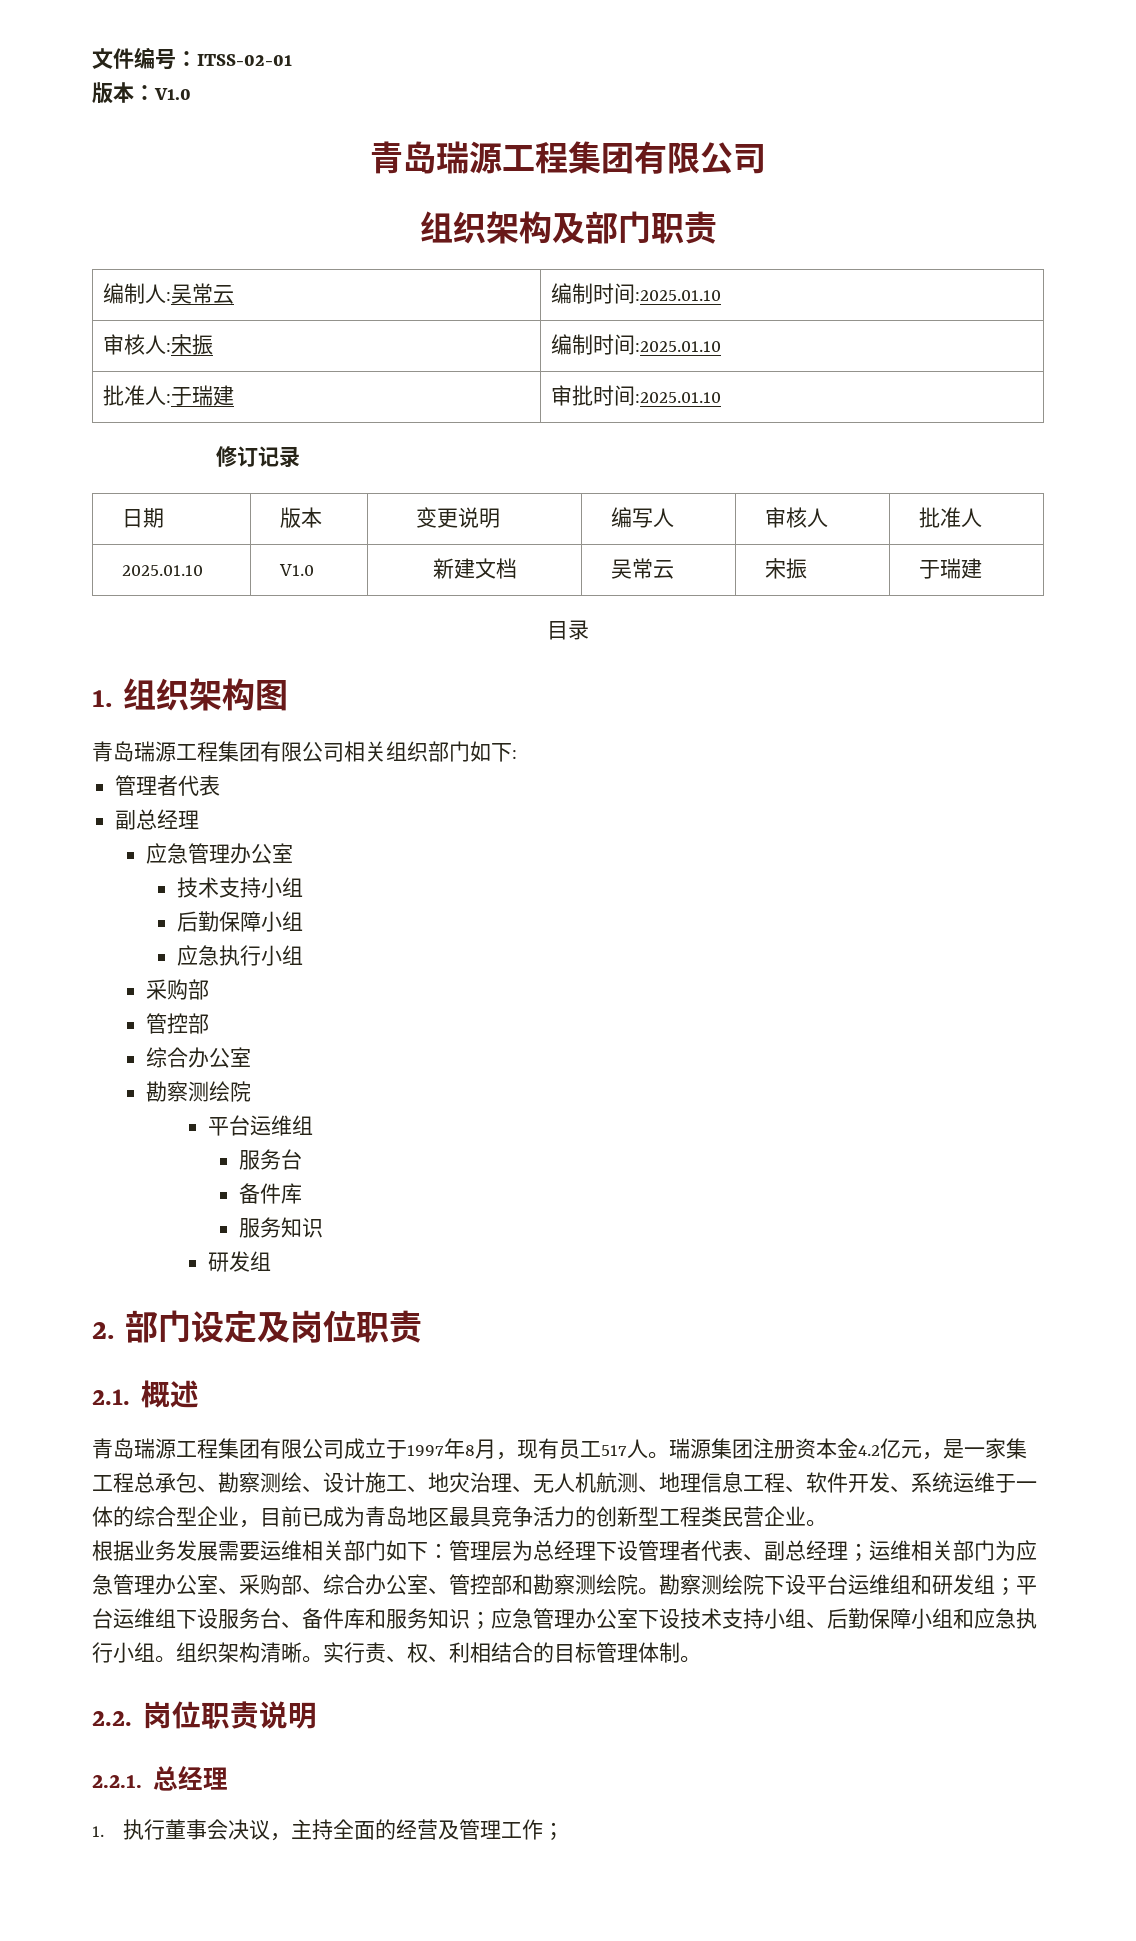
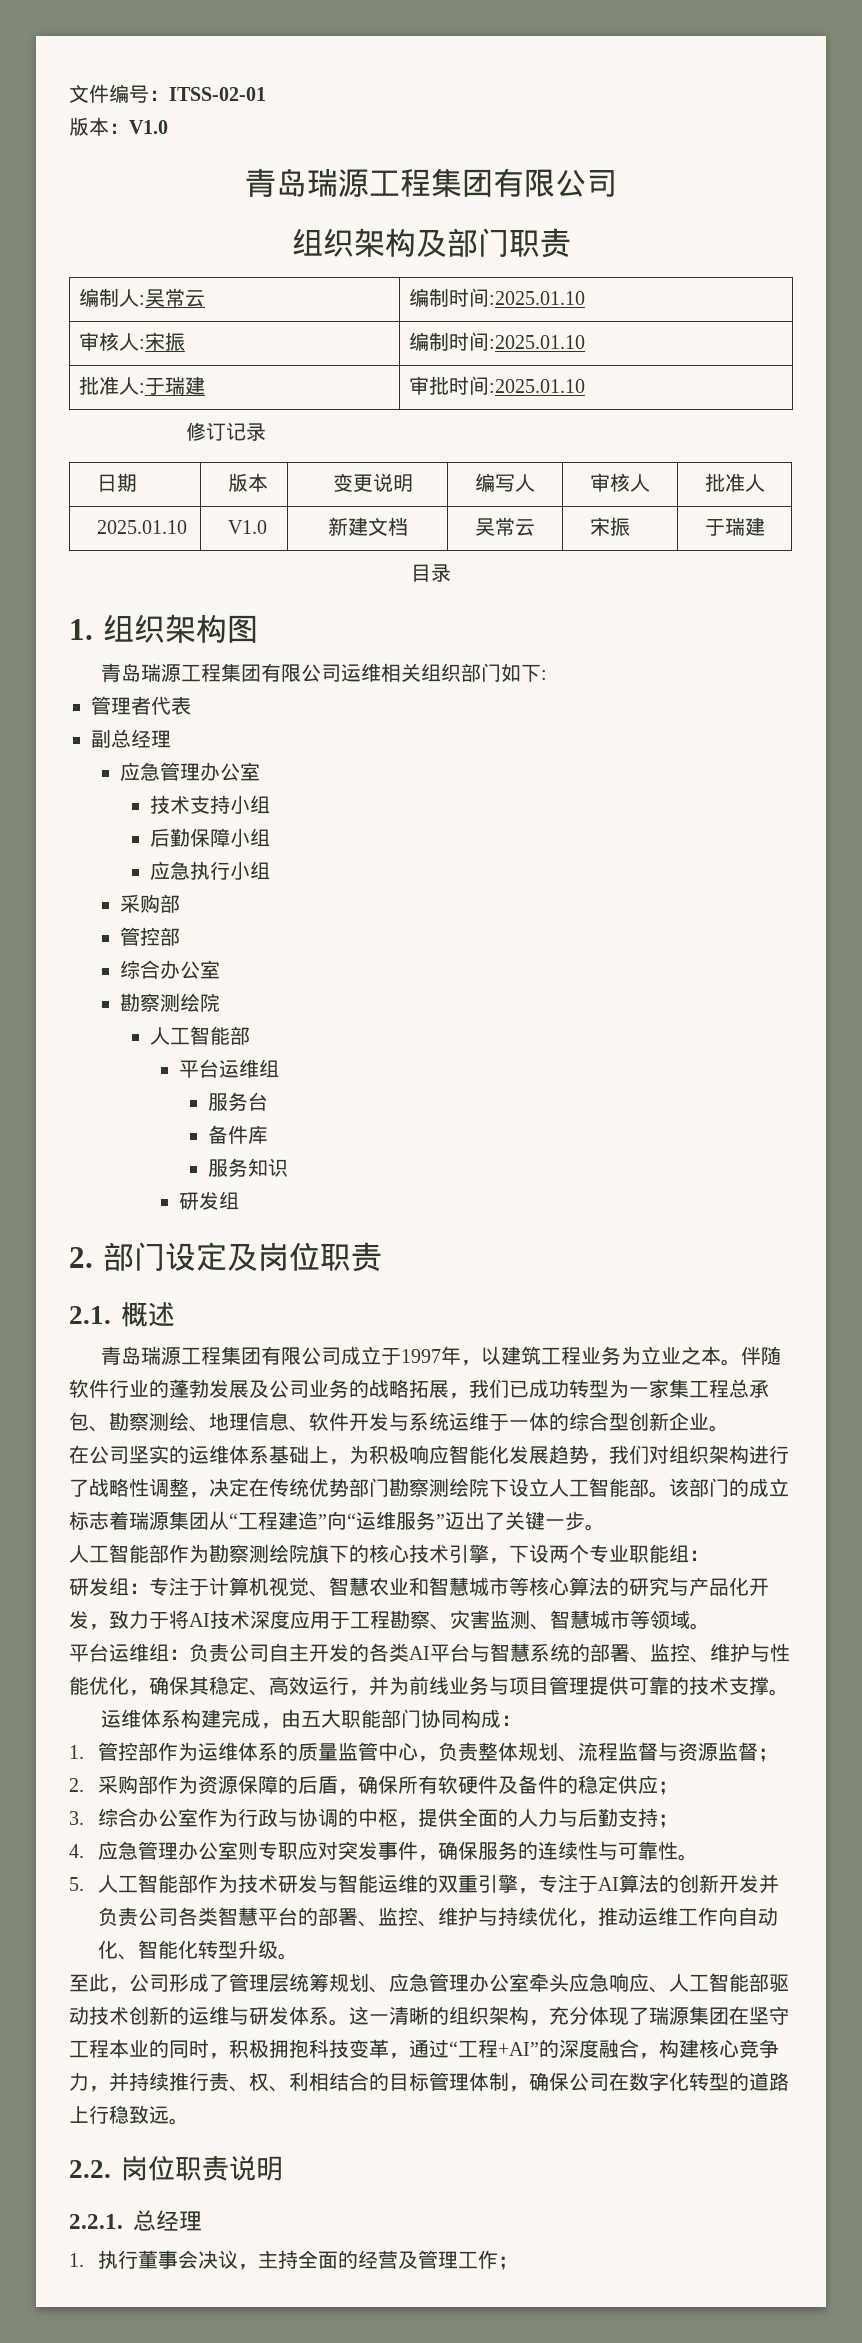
(344, 752) none -> [340,663,381,682] 运维
(252, 1091) none -> [149,1026,250,1045] // 人工智能部
[465,1438,964,1460] 8月，现有员工517人。瑞源集团注册资本金4.2亿元，是 -> [460,1346,781,1366] [69,1379,629,1399] ，以建筑工程业务为立业之本。伴随软件行业的蓬勃发展及公司业务的战略拓展，我们已成功转型为
[323,1472,659,1493] 设计施工、地灾治理、无人机航测、 -> (209, 1429) none
[743,1472,785,1493] 工程 -> (289, 1421) none
[890,1486,911,1492] 、 -> [389,1412,409,1431] 与
[197,1506,827,1528] [92,1540,1037,1562] [92,1574,1037,1596] [92,1608,1037,1630] [92,1642,344,1663] 企业，目前已成为青岛地区最具竞争活力的创新型工程类民营企业。 // 根据业务发展需要运维相关部门如下：管理层为总经理下设管理者代表、副总经理；运维相关部门为应急管理办公室、采购部、综合办公室、管控部和勘察测绘院。勘察测绘院下设平台运维组和研发组；平台运维组下设服务台、备件库和服务知识；应急管理办公室下设技术支持小组、后勤保障小组和应急执行小组。组织架构清晰。实 -> [629,1412,729,1432] [69,1445,789,1465] [69,1478,789,1498] [69,1511,605,1531] [69,1544,709,1564] [69,1577,769,1597] [69,1610,710,1630] [69,1643,790,1663] [69,1676,789,1696] [100,1709,521,1729] [69,1742,779,1762] [69,1775,679,1795] [69,1808,679,1828] [69,1841,699,1861] [69,1874,780,1894] [98,1907,779,1927] [98,1940,299,1960] [69,1973,789,1993] [69,2006,789,2026] [69,2039,779,2059] [69,2072,189,2092] 创新企业。 // 在公司坚实的运维体系基础上，为积极响应智能化发展趋势，我们对组织架构进行了战略性调整，决定在传统优势部门勘察测绘院下设立人工智能部。该部门的成立标志着瑞源集团从“工程建造”向“运维服务”迈出了关键一步。 // 人工智能部作为勘察测绘院旗下的核心技术引擎，下设两个专业职能组： // 研发组：专注于计算机视觉、智慧农业和智慧城市等核心算法的研究与产品化开发，致力于将AI技术深度应用于工程勘察、灾害监测、智慧城市等领域。 // 平台运维组：负责公司自主开发的各类AI平台与智慧系统的部署、监控、维护与性能优化，确保其稳定、高效运行，并为前线业务与项目管理提供可靠的技术支撑。 // 运维体系构建完成，由五大职能部门协同构成： // 1.管控部作为运维体系的质量监管中心，负责整体规划、流程监督与资源监督； // 2.采购部作为资源保障的后盾，确保所有软硬件及备件的稳定供应； // 3.综合办公室作为行政与协调的中枢，提供全面的人力与后勤支持； // 4.应急管理办公室则专职应对突发事件，确保服务的连续性与可靠性。 // 5.人工智能部作为技术研发与智能运维的双重引擎，专注于AI算法的创新开发并负责公司各类智慧平台的部署、监控、维护与持续优化，推动运维工作向自动化、智能化转型升级。 // 至此，公司形成了管理层统筹规划、应急管理办公室牵头应急响应、人工智能部驱动技术创新的运维与研发体系。这一清晰的组织架构，充分体现了瑞源集团在坚守工程本业的同时，积极拥抱科技变革，通过“工程+AI”的深度融合，构建核心竞争力，并持续推
(680, 1652) none -> [509,2072,789,2092] [69,2105,169,2124] ，确保公司在数字化转型的道路上行稳致远

